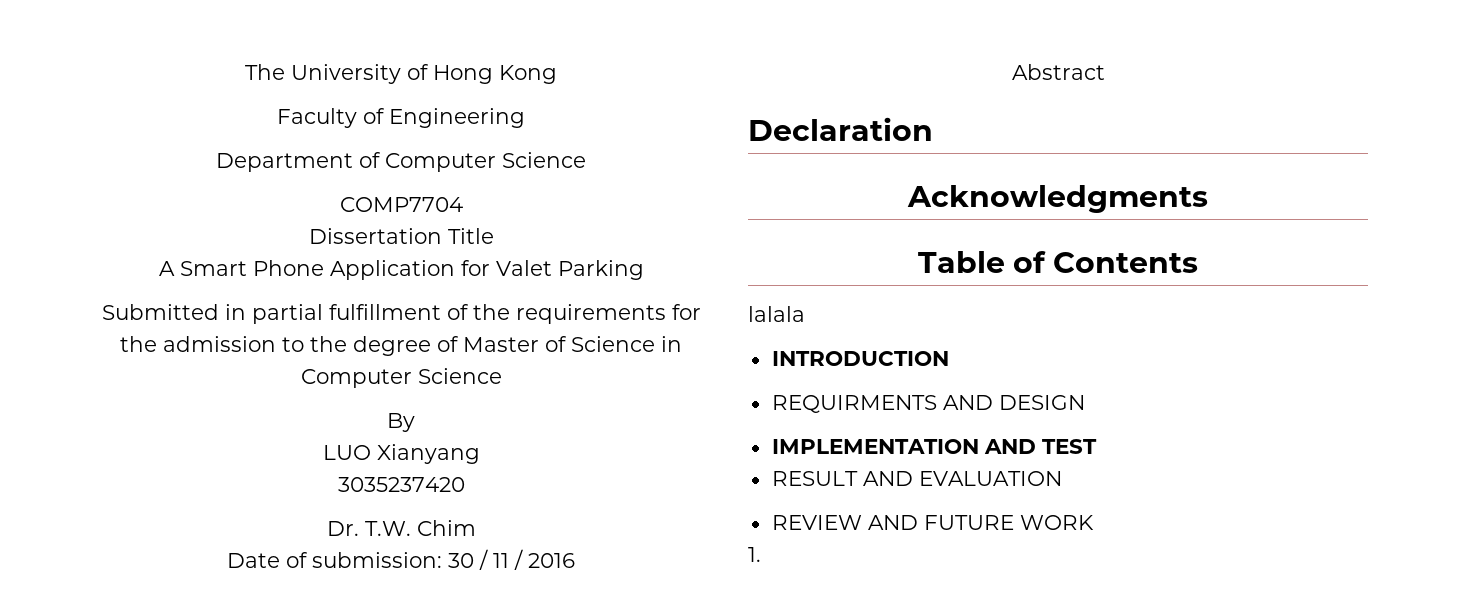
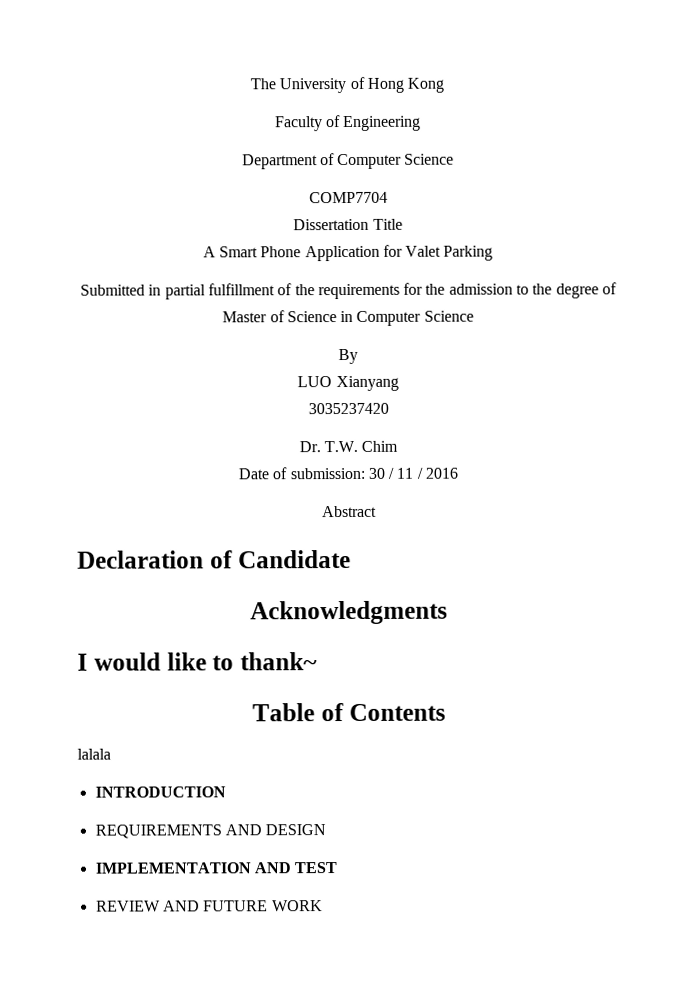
(933, 129) none -> [209,549,351,569] of Candidate
(1208, 199) none -> [77,652,317,671] // I would like to thank~
[771,395,937,413] REQUIRMENTS -> [94,824,222,839] REQUIREMENTS
[771,471,1062,486] // RESULT AND EVALUATION -> (339, 868) none
[748,547,761,562] // 1. -> (323, 906) none

